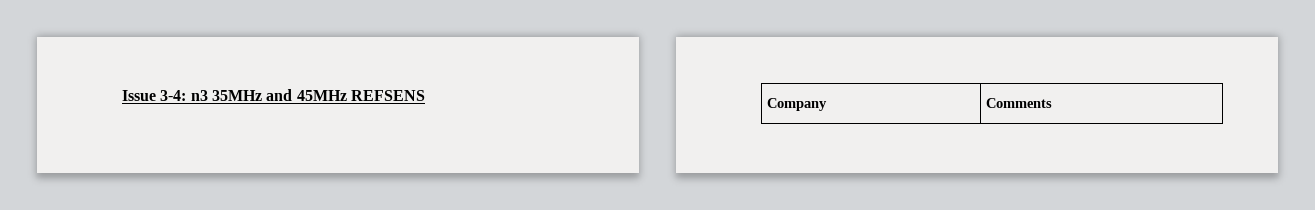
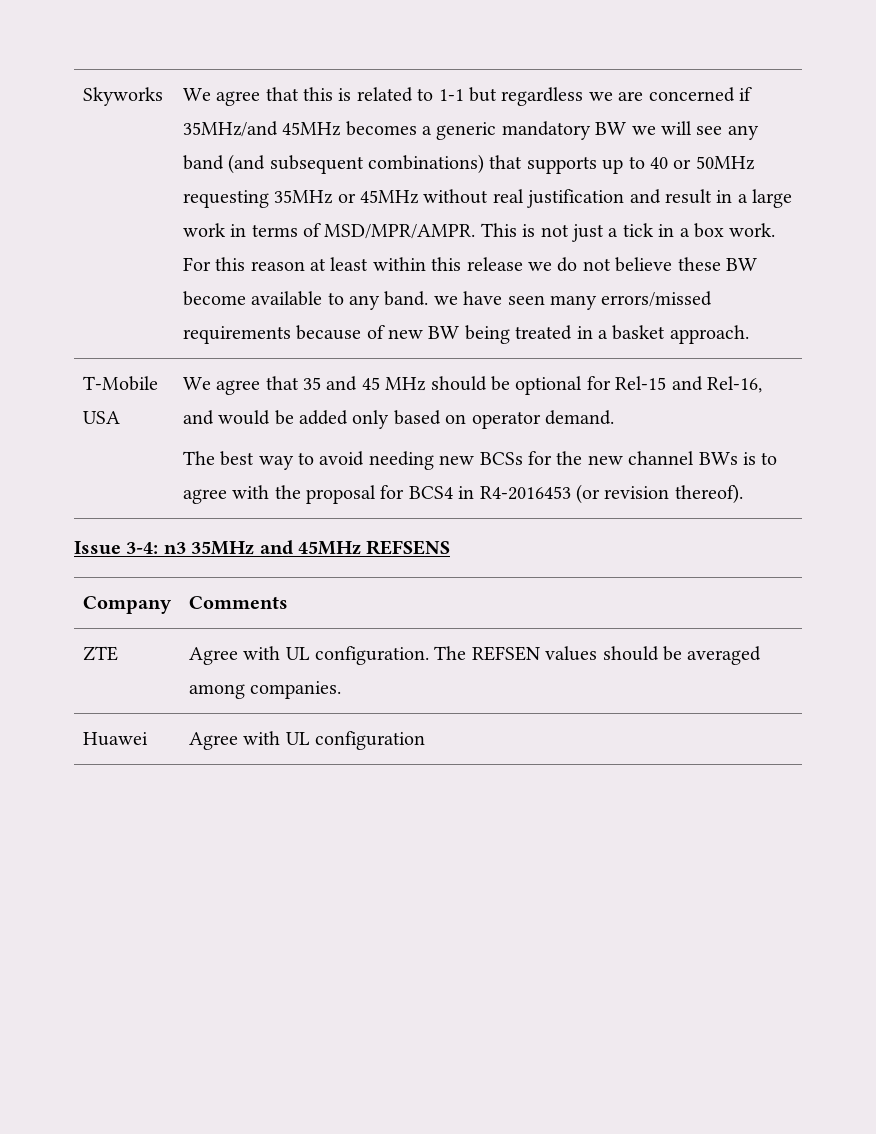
(122, 95) none -> [82,87,163,106] [182,87,752,106] [182,121,759,140] [182,154,755,174] [182,189,793,208] [182,223,776,242] [182,257,757,272] [182,291,713,310] [182,325,749,344] [82,376,158,391] [82,411,120,424] [182,376,762,395] [182,410,614,429] [182,451,778,470] [182,484,743,504] Skyworks | We agree that this is related to 1-1 but regardless we are concerned if 35MHz/and 45MHz becomes a generic mandatory BW we will see any band (and subsequent combinations) that supports up to 40 or 50MHz requesting 35MHz or 45MHz without real justification and result in a large work in terms of MSD/MPR/AMPR. This is not just a tick in a box work. For this reason at least within this release we do not believe these BW become available to any band. we have seen many errors/missed requirements because of new BW being treated in a basket approach. // T-Mobile USA | We agree that 35 and 45 MHz should be optional for Rel-15 and Rel-16, and would be added only based on operator demand. // The best way to avoid needing new BCSs for the new channel BWs is to agree with the proposal for BCS4 in R4-2016453 (or revision thereof). //
(1053, 103) none -> [82,646,118,661] [188,646,762,665] [188,681,342,699] [82,732,148,746] [188,731,425,750] // ZTE | Agree with UL configuration. The REFSEN values should be averaged among companies. // Huawei | Agree with UL configuration

